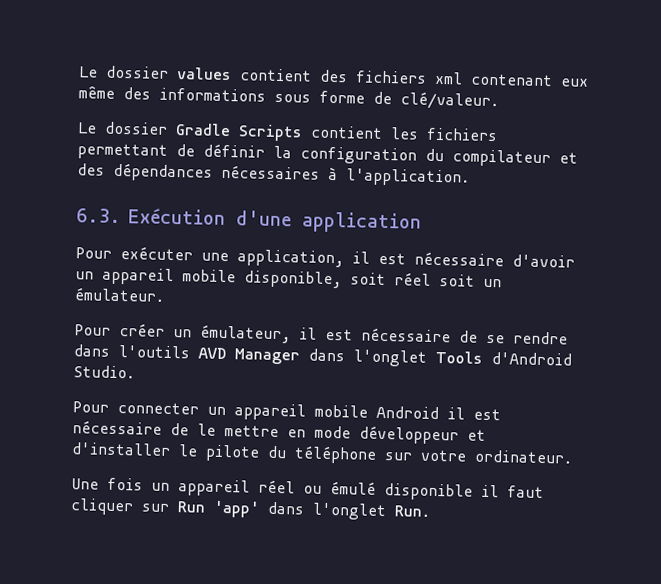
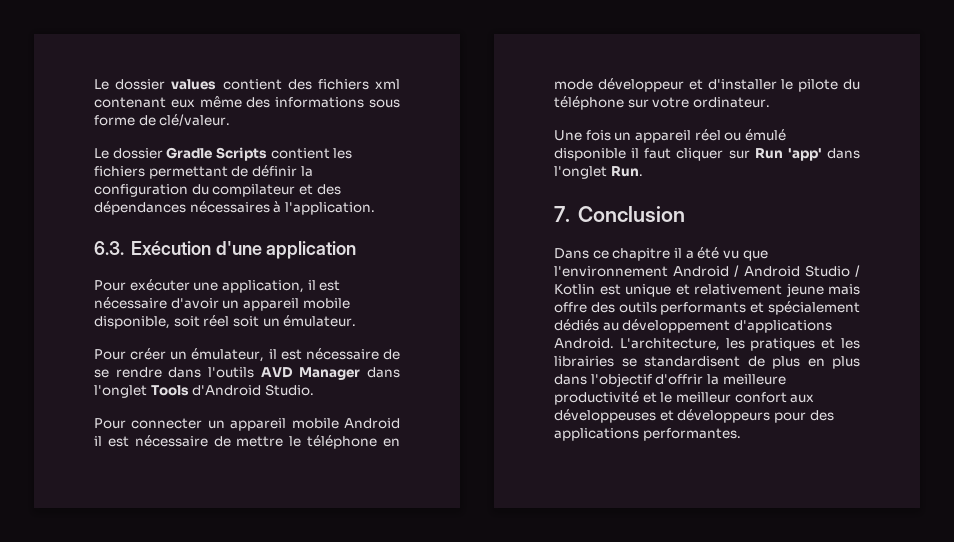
[197,423,279,438] le mettre -> [236,435,378,449] mettre le téléphone
(430, 511) none -> [554,206,685,222] [554,247,768,261] [554,265,860,277] [554,283,860,297] [554,301,860,315] [554,319,832,333] [554,338,860,351] [554,356,860,369] [554,373,786,387] [554,391,815,405] [554,409,834,423] [554,428,741,441] // 7. Conclusion // Dans ce chapitre il a été vu que l'environnement Android / Android Studio / Kotlin est unique et relativement jeune mais offre des outils performants et spécialement dédiés au développement d'applications Android. L'architecture, les pratiques et les librairies se standardisent de plus en plus dans l'objectif d'offrir la meilleure productivité et le meilleur confort aux développeuses et développeurs pour des applications performantes.

